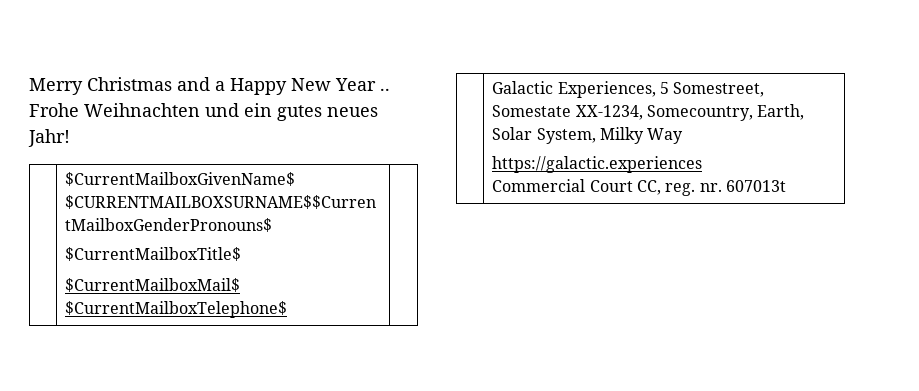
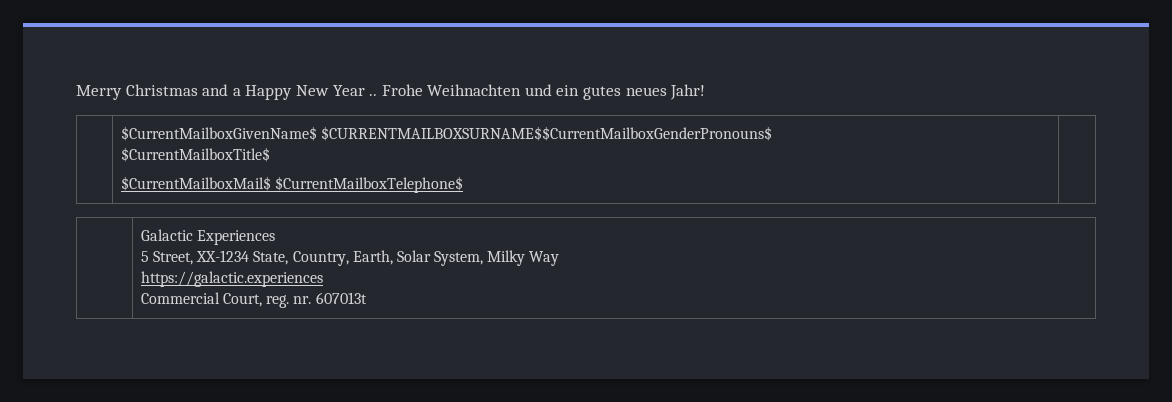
[557,81,765,98] [492,105,754,121] Experiences, 5 Somestreet, Somestate XX-1234, Somecountry, -> [196,230,275,245] [140,250,349,266] Experiences // 5 Street, XX-1234 State, Country,
[589,180,662,195] Court CC, -> [222,293,262,307] Court,

